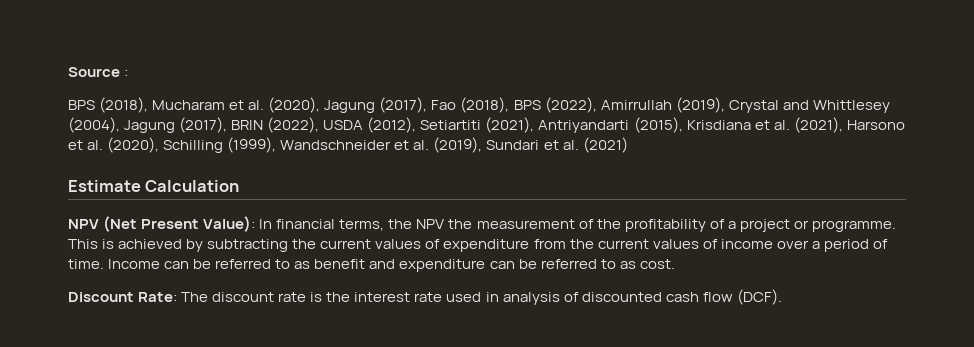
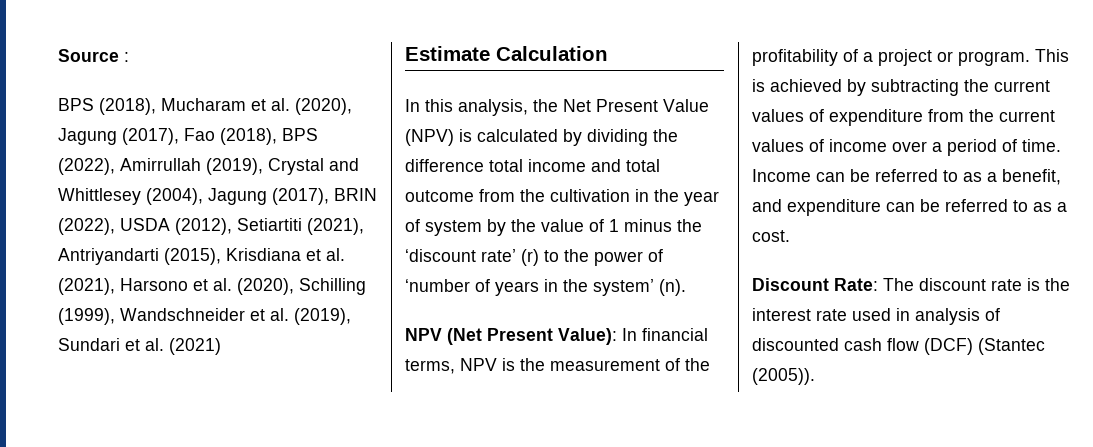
(240, 186) none -> [405,99,709,116] [405,129,678,146] [405,159,660,172] [405,189,719,206] [405,219,702,236] [405,249,663,266] [405,279,686,296] // In this analysis, the Net Present Value (NPV) is calculated by dividing the difference total income and total outcome from the cultivation in the year of system by the value of 1 minus the ‘discount rate’ (r) to the power of ‘number of years in the system’ (n).
[388,219,445,229] the NPV -> [460,358,515,371] NPV is
[811,220,896,232] programme. -> [958,51,1030,66] program.
[314,259,366,269] benefit -> [987,169,1061,185] a benefit,
(636, 265) none -> [1057,202,1067,212] a
[736,289,782,305] (DCF). -> [924,338,1045,355] [752,368,815,385] (DCF) (Stantec (2005)).

